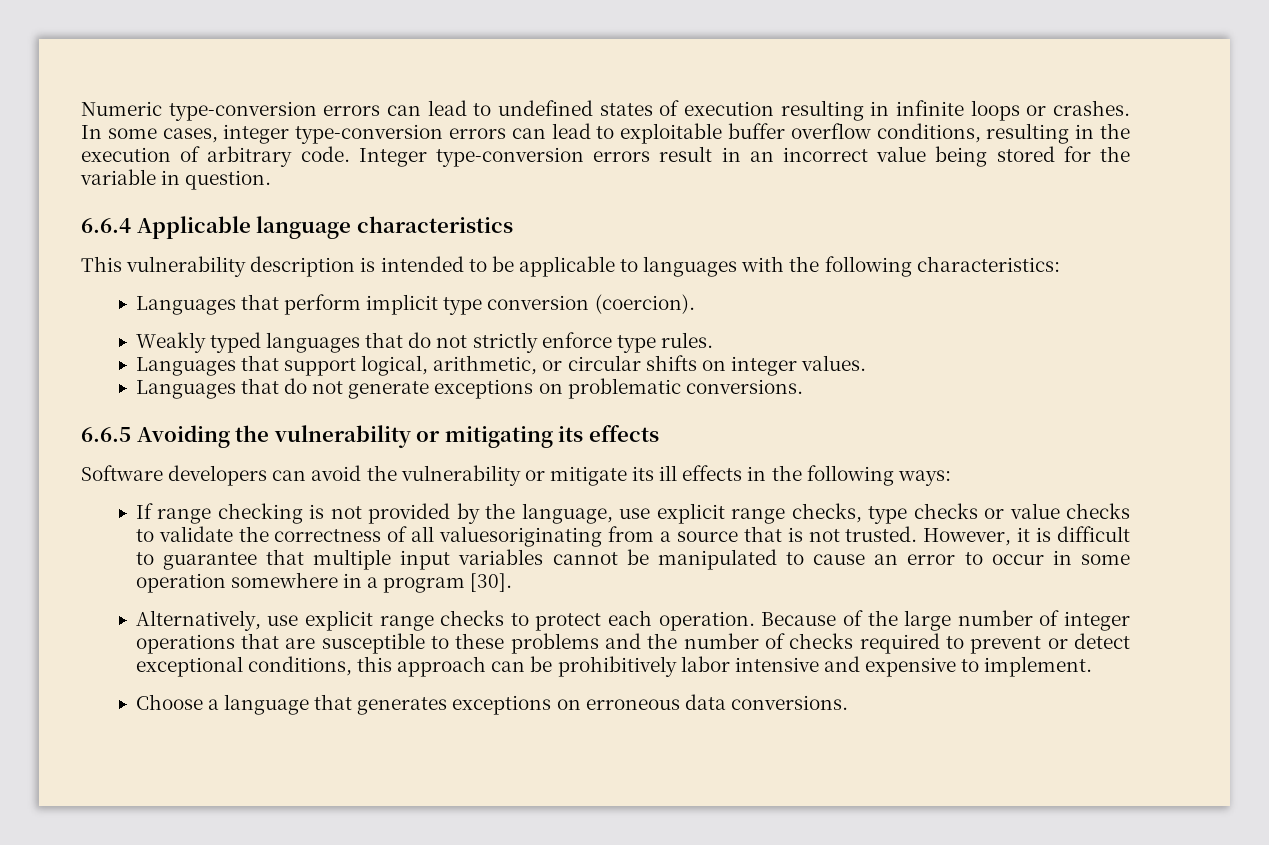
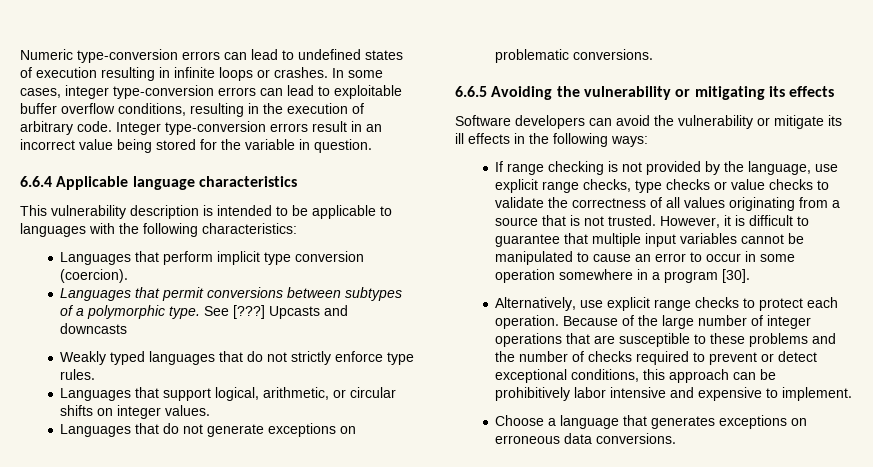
(695, 304) none -> [60,287,403,301] [60,305,349,319] [60,323,128,334] // Languages that permit conversions between subtypes of a polymorphic type. See [???] Upcasts and downcasts
[439,526,603,547] valuesoriginating -> [684,197,796,211] values originating

